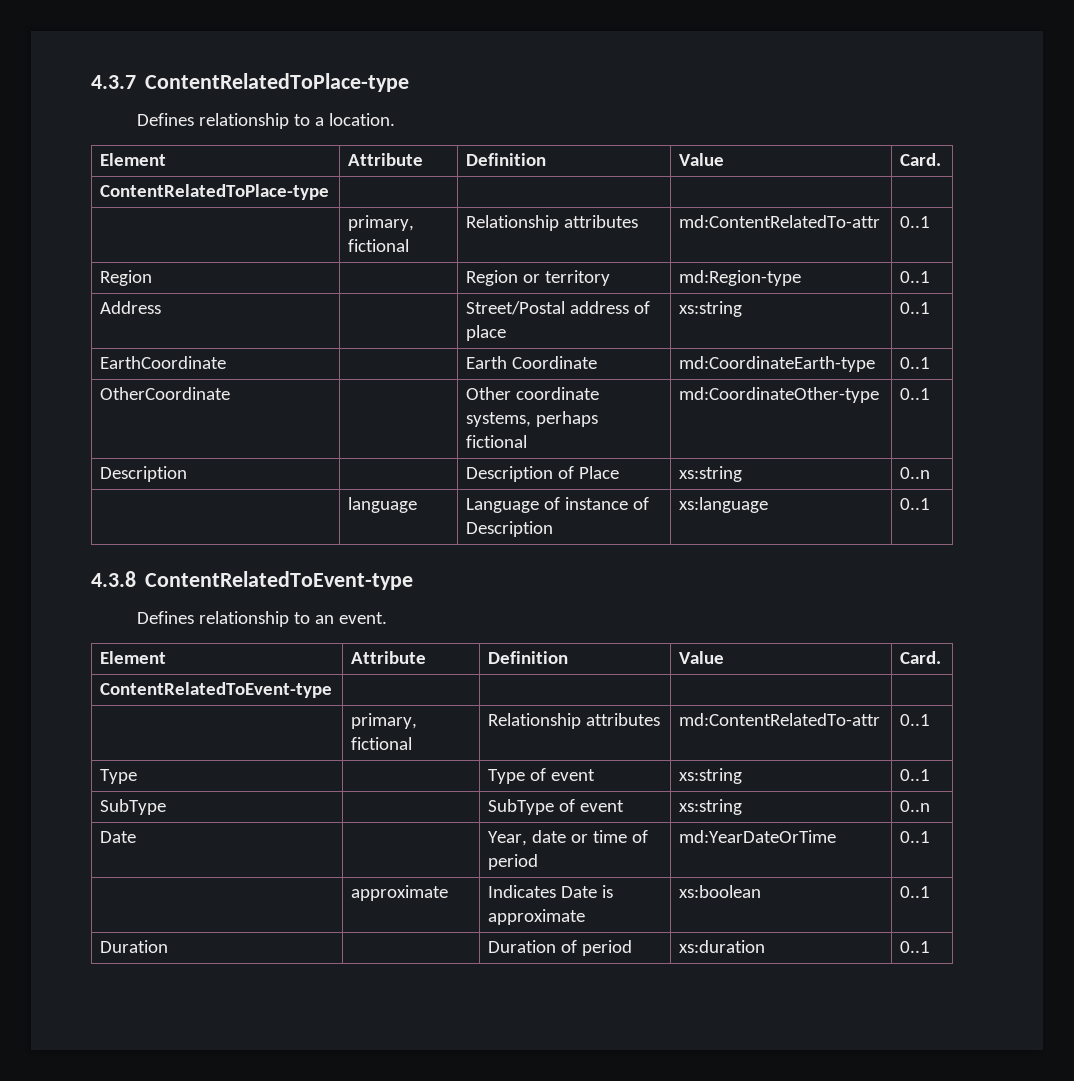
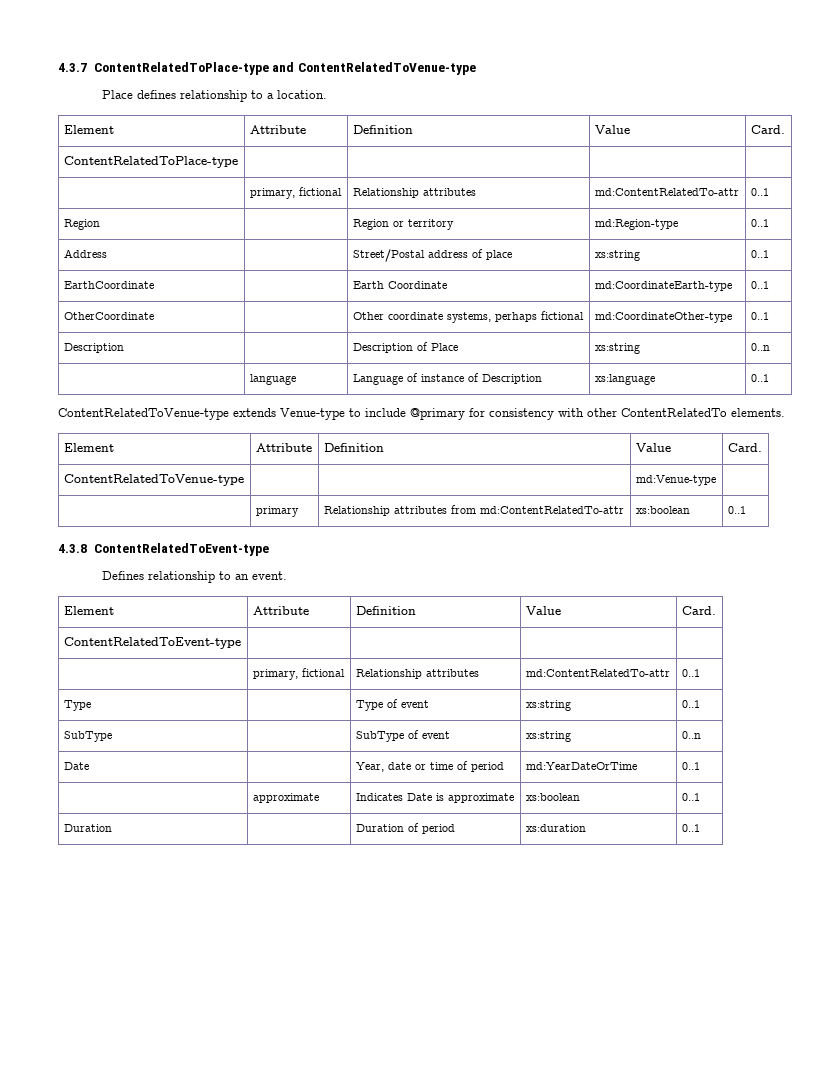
[136,113,194,126] // Defines -> [272,62,476,75] [102,90,177,99] and ContentRelatedToVenue-type // Place defines
(931, 504) none -> [58,408,785,420] [63,443,114,452] [255,443,312,452] [323,443,384,452] [635,443,671,452] [727,443,762,452] [63,474,244,486] [635,475,716,486] [255,506,299,517] [323,505,624,516] [635,506,690,514] [727,506,746,514] // ContentRelatedToVenue-type extends Venue-type to include @primary for consistency with other ContentRelatedTo elements. // Element | Attribute | Definition | Value | Card. // ContentRelatedToVenue-type | | | md:Venue-type | // | primary | Relationship attributes from md:ContentRelatedTo-attr | xs:boolean | 0..1

